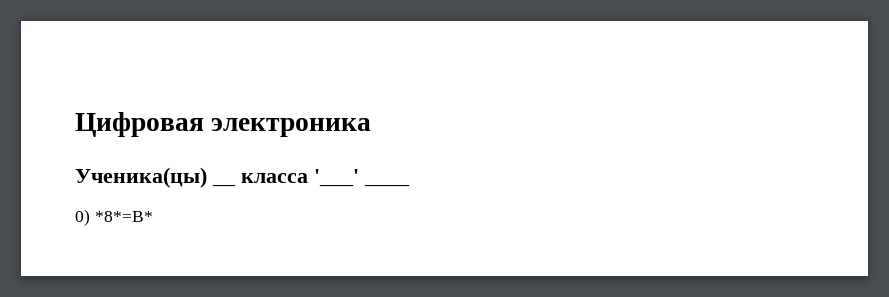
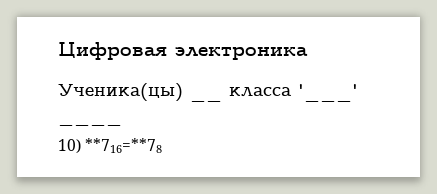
[75,209,153,226] 0) *8*=B* -> [58,138,163,153] 10) **716=**78

